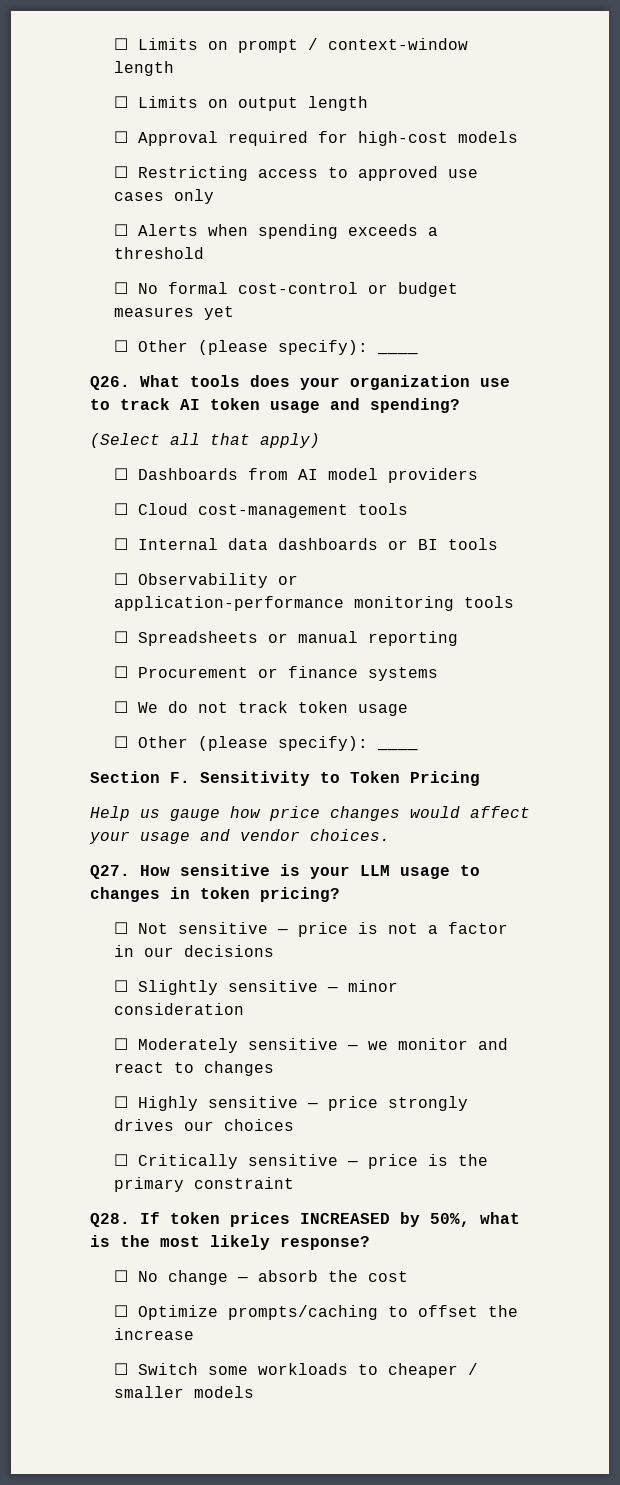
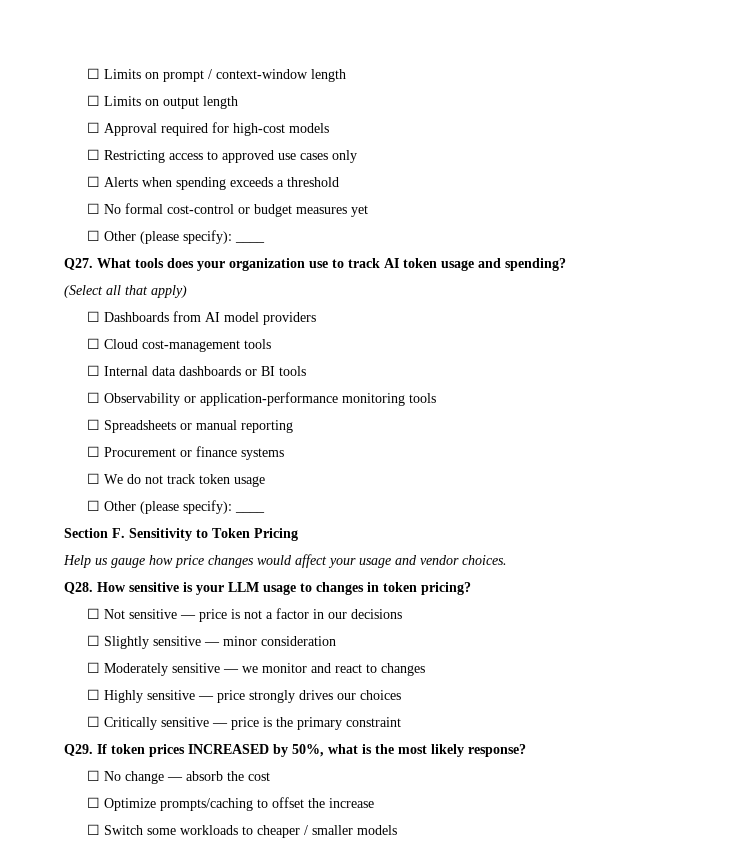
[90,376,130,390] Q26. -> [64,258,93,270] Q27.
[90,865,130,879] Q27. -> [64,582,93,594] Q28.
[90,1213,130,1227] Q28. -> [64,744,93,756] Q29.

